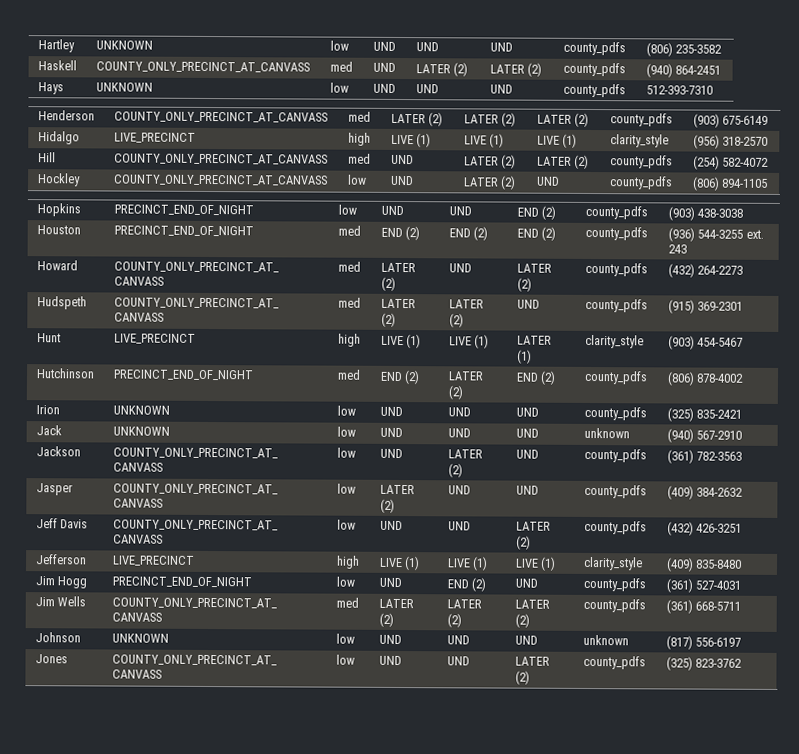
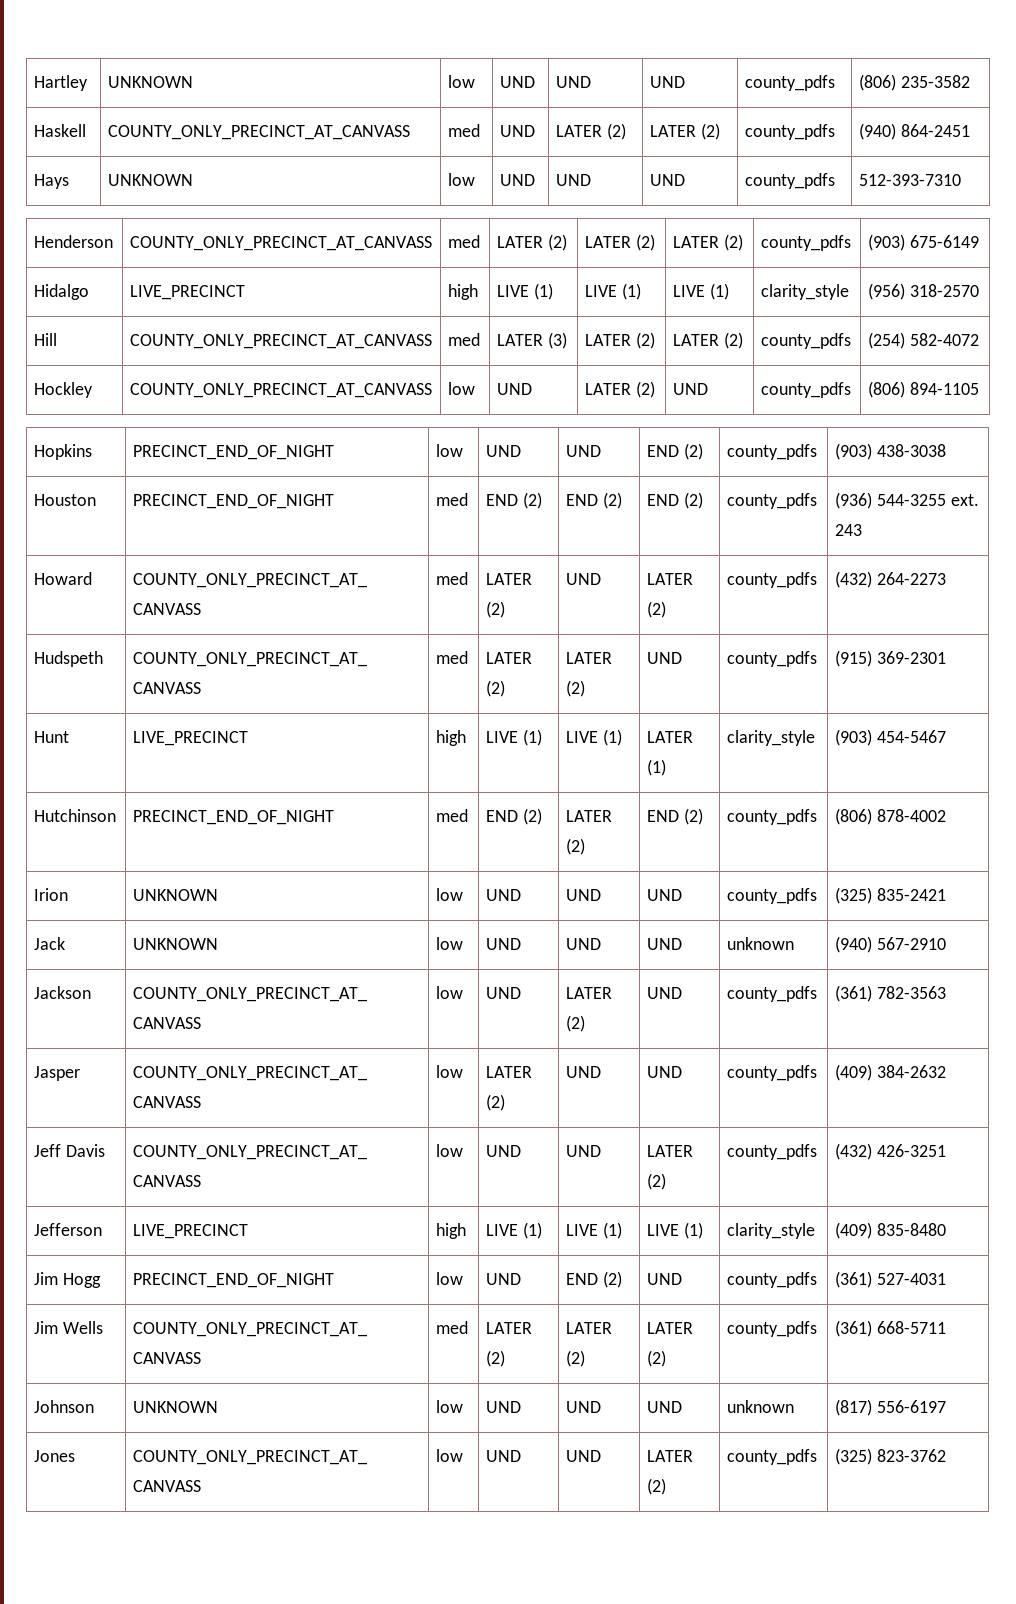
[390,154,414,165] UND -> [497,332,568,349] LATER (3)

